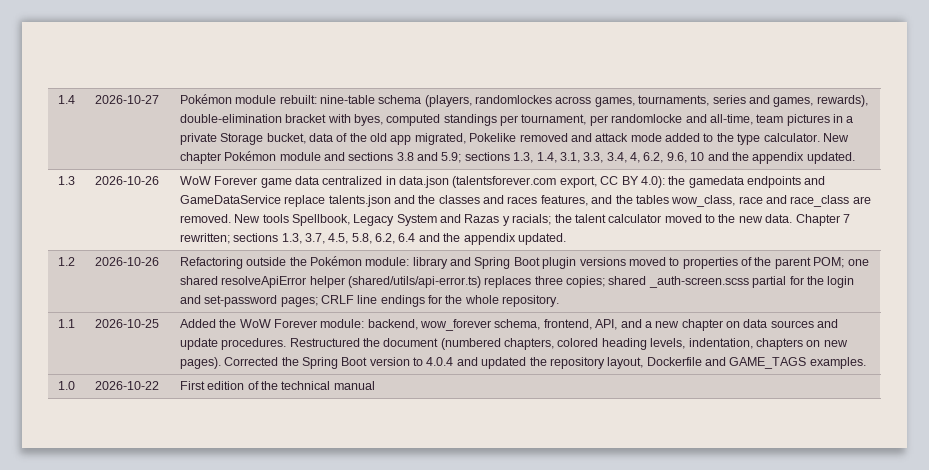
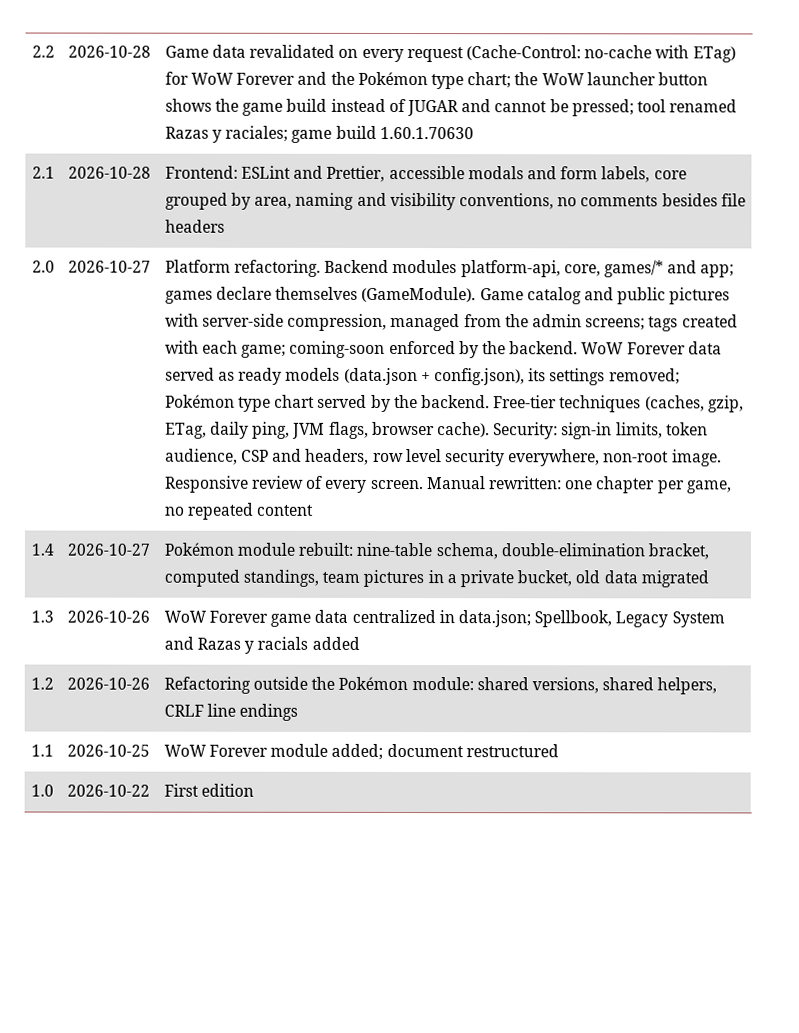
(57, 99) none -> [31,45,55,58] [67,45,151,58] [164,44,736,63] [164,71,708,90] [164,98,738,117] [164,125,474,143] [31,166,55,179] [67,166,151,179] [164,165,687,183] [164,192,746,211] [164,219,225,233] [31,260,55,273] [67,260,151,273] [164,259,735,278] [164,286,731,305] [164,313,738,332] [164,340,722,359] [164,367,680,386] [164,394,744,413] [164,421,708,440] [164,448,722,467] [164,475,732,494] [164,502,315,520] 2.2 | 2026-10-28 | Game data revalidated on every request (Cache-Control: no-cache with ETag) for WoW Forever and the Pokémon type chart; the WoW launcher button shows the game build instead of JUGAR and cannot be pressed; tool renamed Razas y raciales; game build 1.60.1.70630 // 2.1 | 2026-10-28 | Frontend: ESLint and Prettier, accessible modals and form labels, core grouped by area, naming and visibility conventions, no comments besides file headers // 2.0 | 2026-10-27 | Platform refactoring. Backend modules platform-api, core, games/* and app; games declare themselves (GameModule). Game catalog and public pictures with server-side compression, managed from the admin screens; tags created with each game; coming-soon enforced by the backend. WoW Forever data served as ready models (data.json + config.json), its settings removed; Pokémon type chart served by the backend. Free-tier techniques (caches, gzip, ETag, daily ping, JVM flags, browser cache). Security: sign-in limits, token audience, CSP and headers, row level security everywhere, non-root image. Responsive review of every screen. Manual rewritten: one chapter per game, no repeated content //
[378,95,868,107] [179,114,753,126] schema (players, randomlockes across games, tournaments, series and games, rewards), double-elimination bracket with byes, computed standings per tournament, per randomlocke and all-time, -> [435,543,709,560] [163,569,320,587] schema, double-elimination bracket, computed standings,
[220,133,849,145] [179,151,855,164] Storage bucket, data of the old app migrated, Pokelike removed and attack mode added to the type calculator. New chapter Pokémon module and sections 3.8 and 5.9; sections 1.3, 1.4, 3.1, 3.3, 3.4, 4, 6.2, 9.6, 10 and the appendix updated. -> [517,570,709,588] bucket, old data migrated
[399,176,826,188] [179,195,871,207] [179,214,289,223] data.json (talentsforever.com export, CC BY 4.0): the gamedata endpoints and GameDataService replace talents.json and the classes and races features, and the tables wow_class, race and race_class are removed. New tools -> [457,610,531,628] data.json;
[512,214,850,226] [179,233,566,245] racials; the talent calculator moved to the new data. Chapter 7 rewritten; sections 1.3, 3.7, 4.5, 5.8, 6.2, 6.4 and the appendix updated. -> [257,636,360,650] racials added
[412,257,869,269] [179,276,855,288] [179,295,560,307] [57,319,75,328] [94,319,159,328] [179,319,839,331] [179,338,848,350] [179,357,866,369] library and Spring Boot plugin versions moved to properties of the parent POM; one shared resolveApiError helper (shared/utils/api-error.ts) replaces three copies; shared _auth-screen.scss partial for the login and set-password pages; CRLF line endings for the whole repository. // 1.1 | 2026-10-25 | Added the WoW Forever module: backend, wow_forever schema, frontend, API, and a new chapter on data sources and update procedures. Restructured the document (numbered chapters, colored heading levels, indentation, chapters on new pages). Corrected the Spring Boot version to 4.0.4 and updated the repository layout, Dockerfile and GAME_TAGS examples. -> [476,677,718,695] [163,703,299,721] [30,744,54,757] [66,744,150,757] [163,743,559,760] shared versions, shared helpers, CRLF line endings // 1.1 | 2026-10-25 | WoW Forever module added; document restructured
[247,381,375,390] of the technical manual -> (255, 790) none

